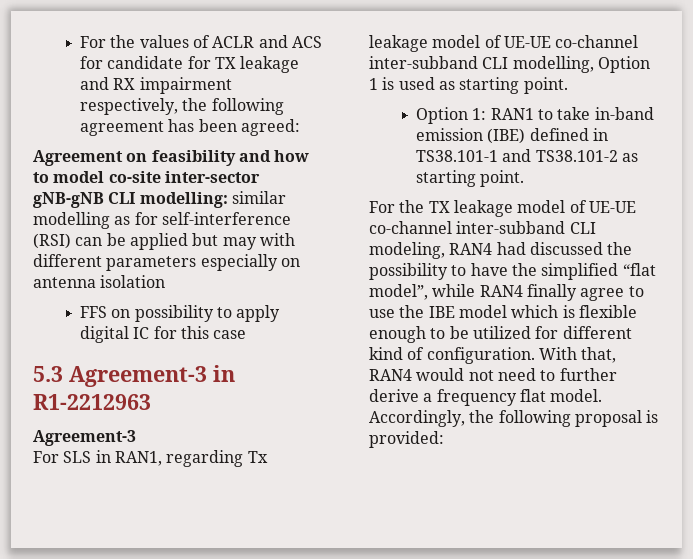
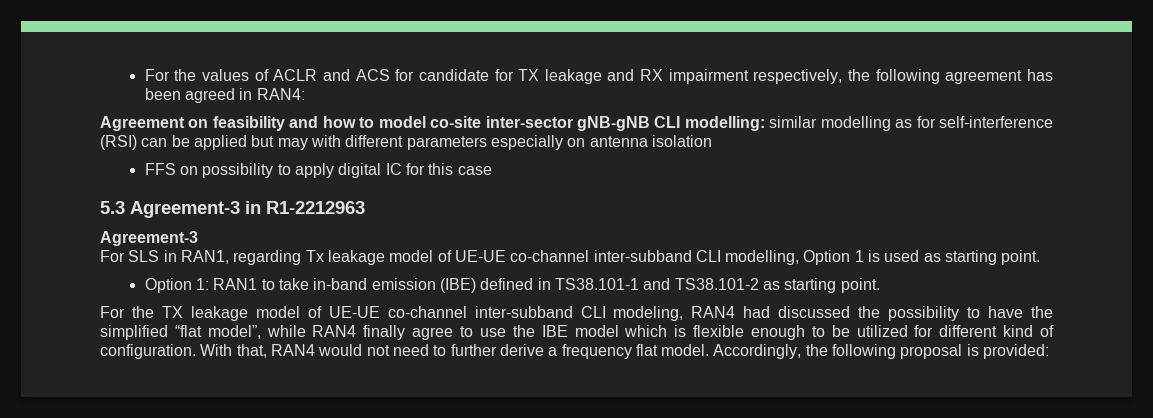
[240,119,300,136] agreed: -> [185,88,305,103] agreed in RAN4:

